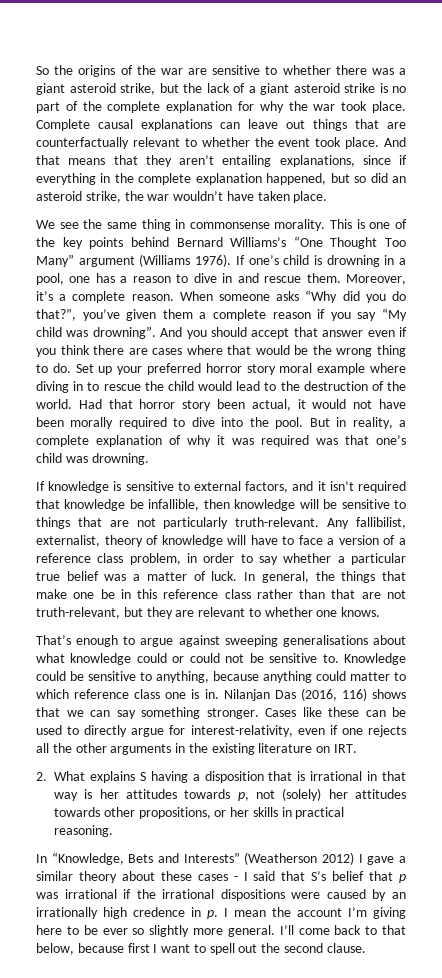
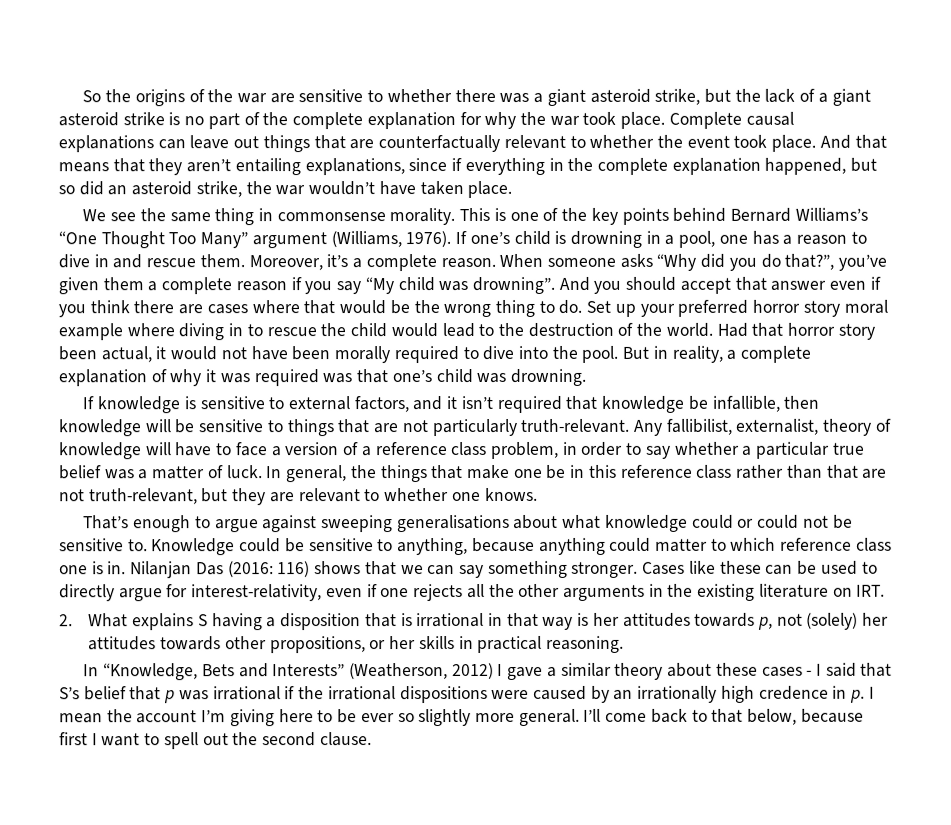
[139,254,191,267] (Williams -> [330,231,402,248] (Williams,
[300,688,337,701] (2016, -> [227,561,274,578] (2016:
[244,852,318,865] (Weatherson -> [348,663,448,680] (Weatherson,

